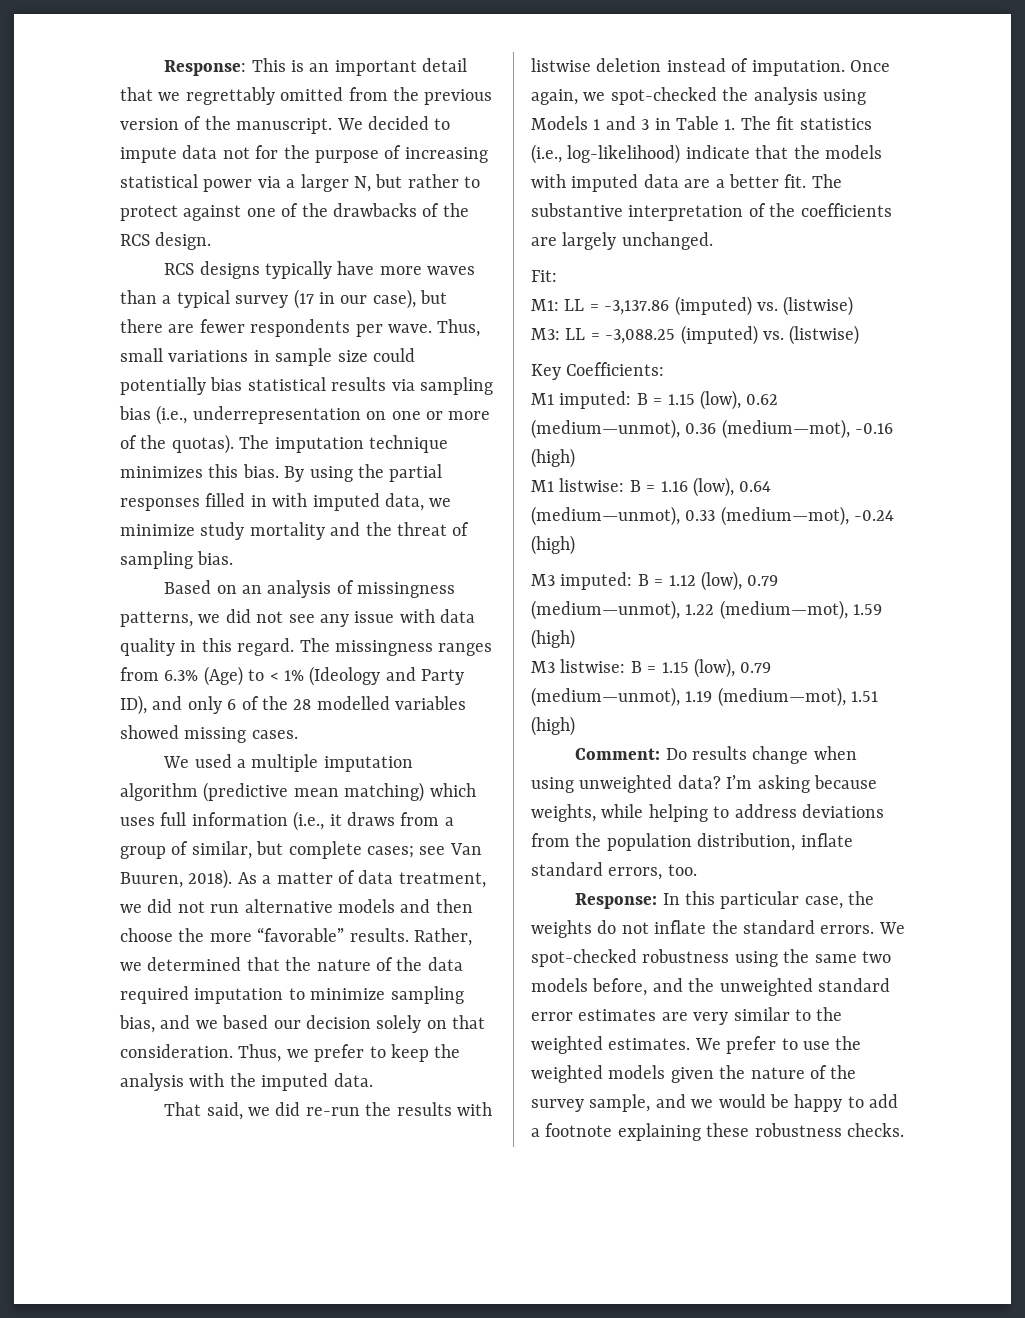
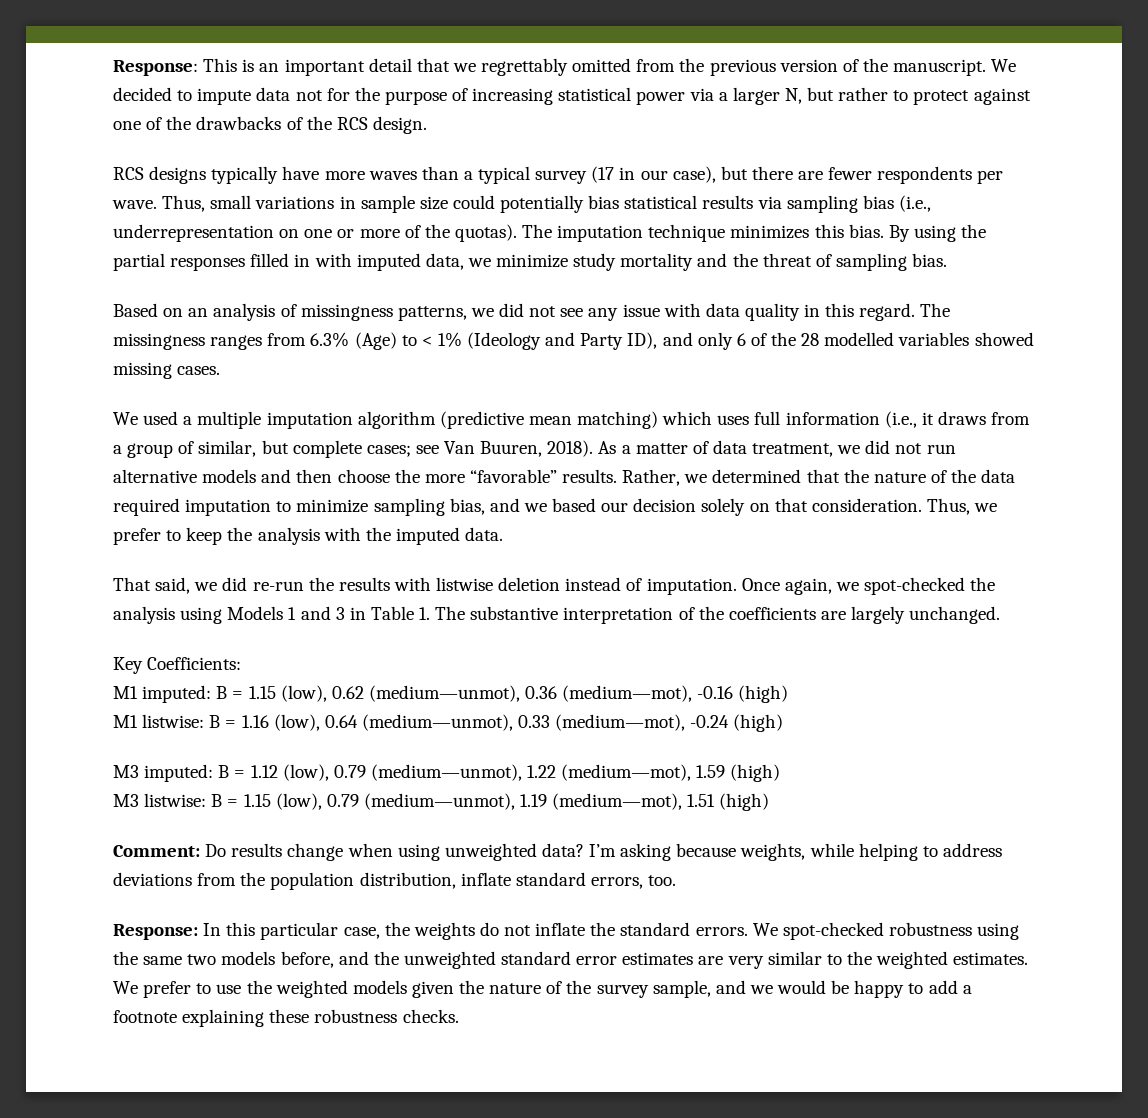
[776,116,872,130] [531,144,882,164] [531,174,842,192] fit statistics (i.e., log-likelihood) indicate that the models with imputed data are a better fit. The -> (466, 613) none
[531,270,557,282] [531,296,854,316] [531,325,860,345] // Fit: // M1: LL = -3,137.86 (imputed) vs. (listwise) // M3: LL = -3,088.25 (imputed) vs. (listwise) -> (1001, 615) none

